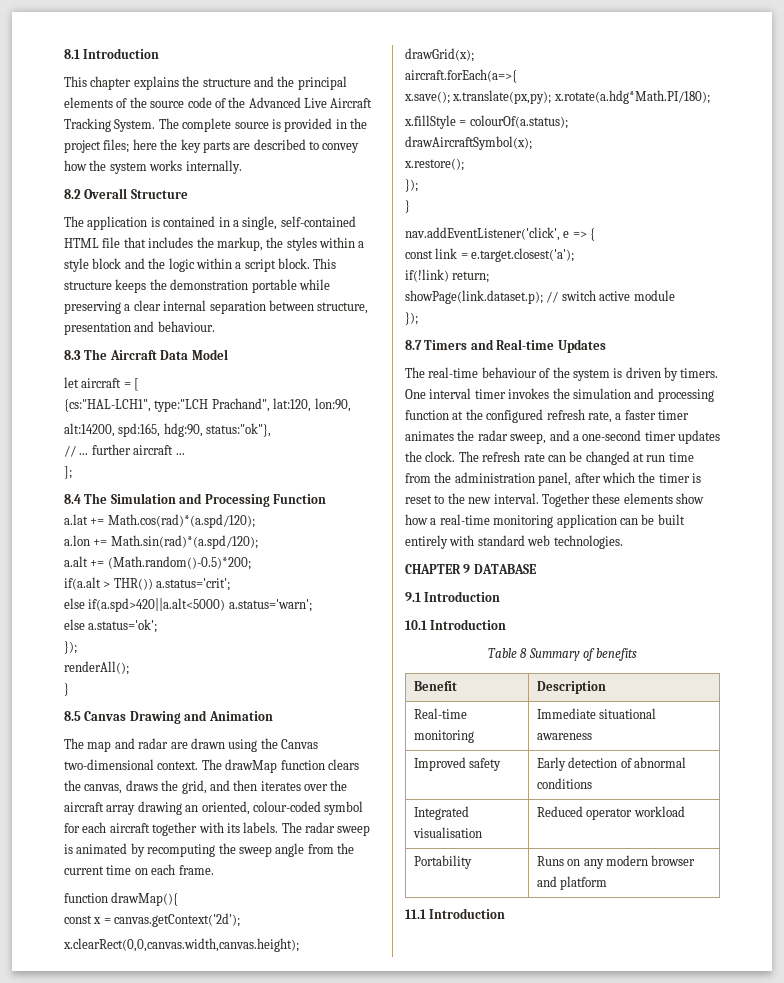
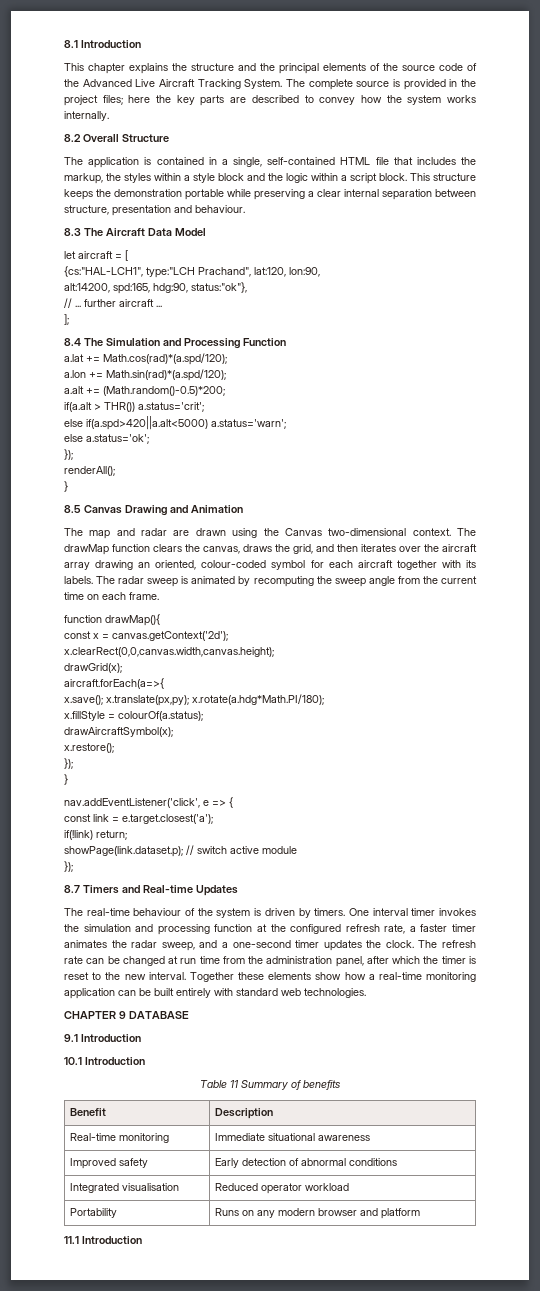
[520,648,528,658] 8 -> [230,1080,239,1088] 11

